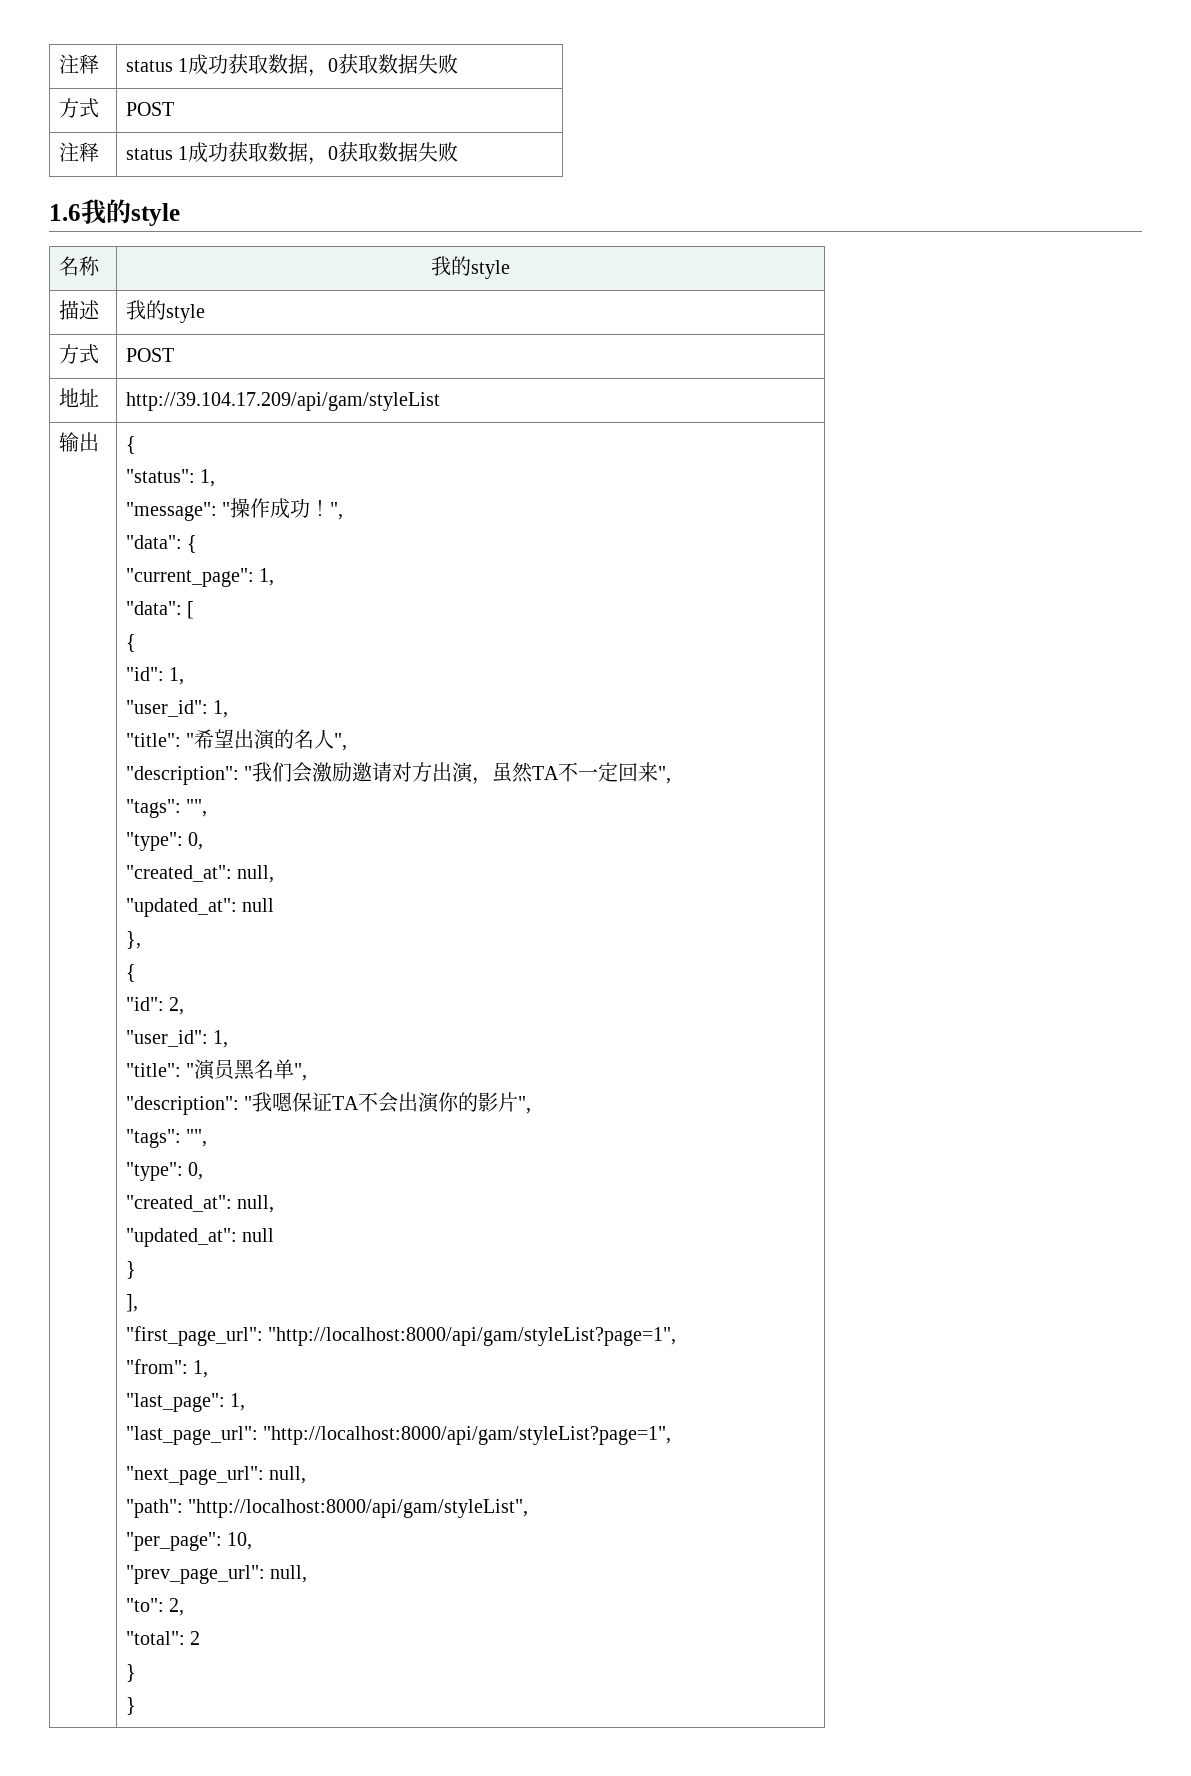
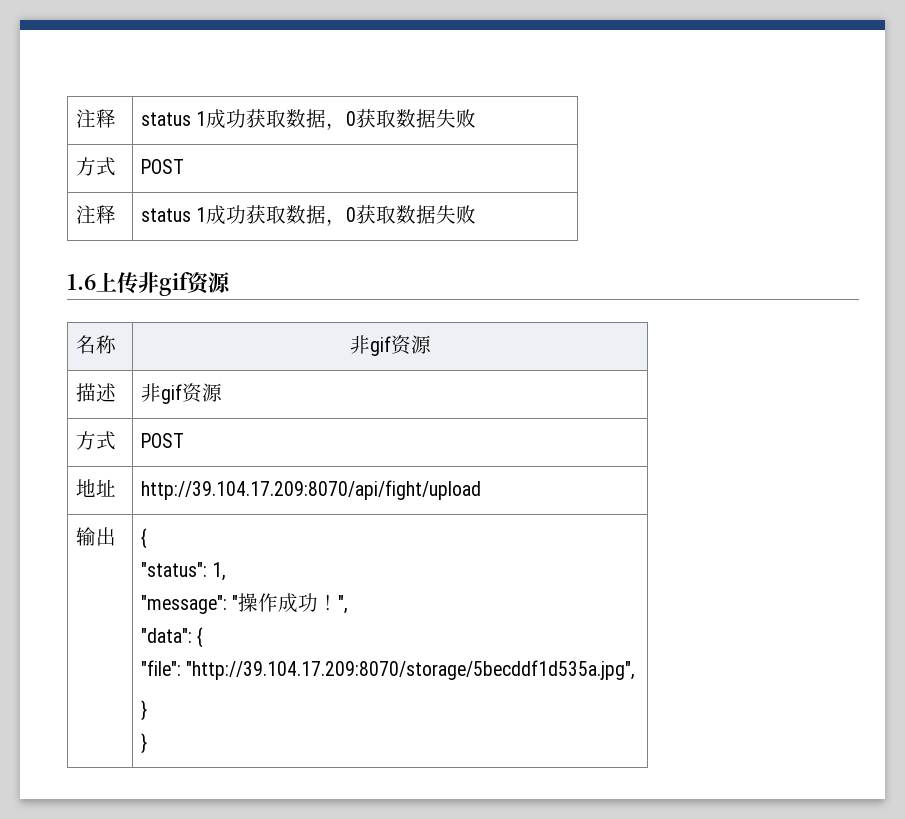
[81,199,180,226] 我的style -> [96,272,231,296] 上传非gif资源
[431,256,510,279] 我的style -> [349,335,431,356] 非gif资源
[125,300,205,323] 我的style -> [141,383,223,404] 非gif资源
[125,392,440,411] http://39.104.17.209/api/gam/styleList -> [141,480,482,500] http://39.104.17.209:8070/api/fight/upload
[125,568,275,587] [125,601,195,619] [125,634,136,652] [125,667,185,685] [125,700,229,718] [125,729,348,751] [125,762,672,785] [125,799,208,818] [125,832,204,851] [125,865,275,883] [125,898,275,917] [125,931,141,949] [125,964,136,982] [125,997,185,1015] [125,1030,229,1048] [125,1059,308,1081] [125,1092,532,1115] [125,1129,208,1148] [125,1162,204,1181] [125,1195,275,1213] [125,1228,275,1247] [125,1261,136,1279] [125,1294,138,1312] [125,1326,677,1346] [125,1359,209,1378] [125,1393,246,1412] [125,1426,672,1445] [125,1466,307,1485] [125,1499,529,1518] [125,1532,253,1551] [125,1565,308,1584] [125,1598,185,1616] [125,1631,201,1645] "current_page": 1, // "data": [ // { // "id": 1, // "user_id": 1, // "title": "希望出演的名人", // "description": "我们会激励邀请对方出演，虽然TA不一定回来", // "tags": "", // "type": 0, // "created_at": null, // "updated_at": null // }, // { // "id": 2, // "user_id": 1, // "title": "演员黑名单", // "description": "我嗯保证TA不会出演你的影片", // "tags": "", // "type": 0, // "created_at": null, // "updated_at": null // } // ], // "first_page_url": "http://localhost:8000/api/gam/styleList?page=1", // "from": 1, // "last_page": 1, // "last_page_url": "http://localhost:8000/api/gam/styleList?page=1", // "next_page_url": null, // "path": "http://localhost:8000/api/gam/styleList", // "per_page": 10, // "prev_page_url": null, // "to": 2, // "total": 2 -> [141,660,636,680] "file": "http://39.104.17.209:8070/storage/5becddf1d535a.jpg",

